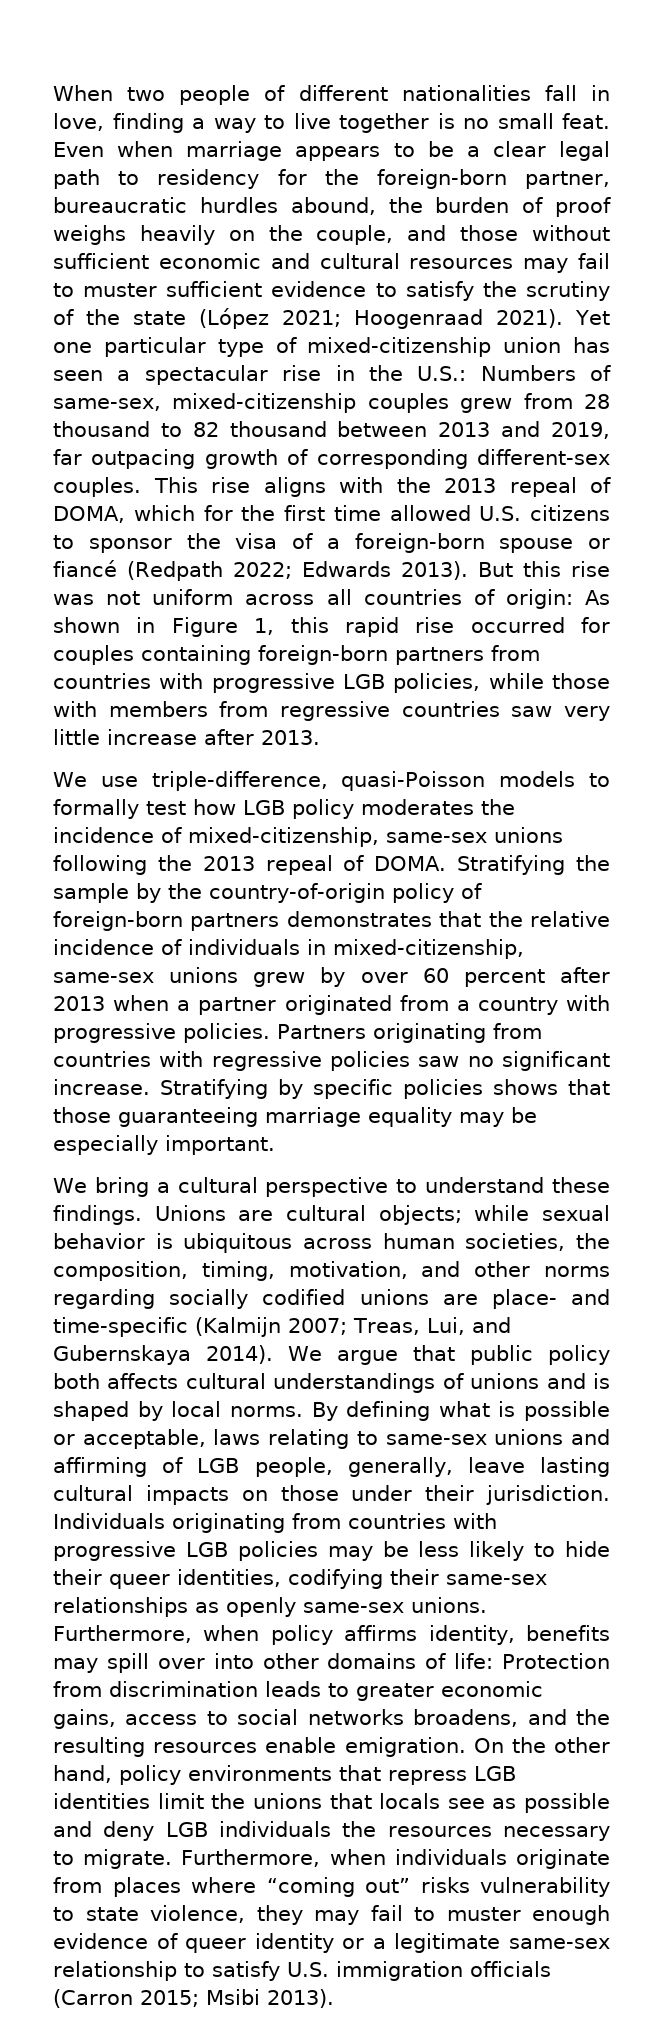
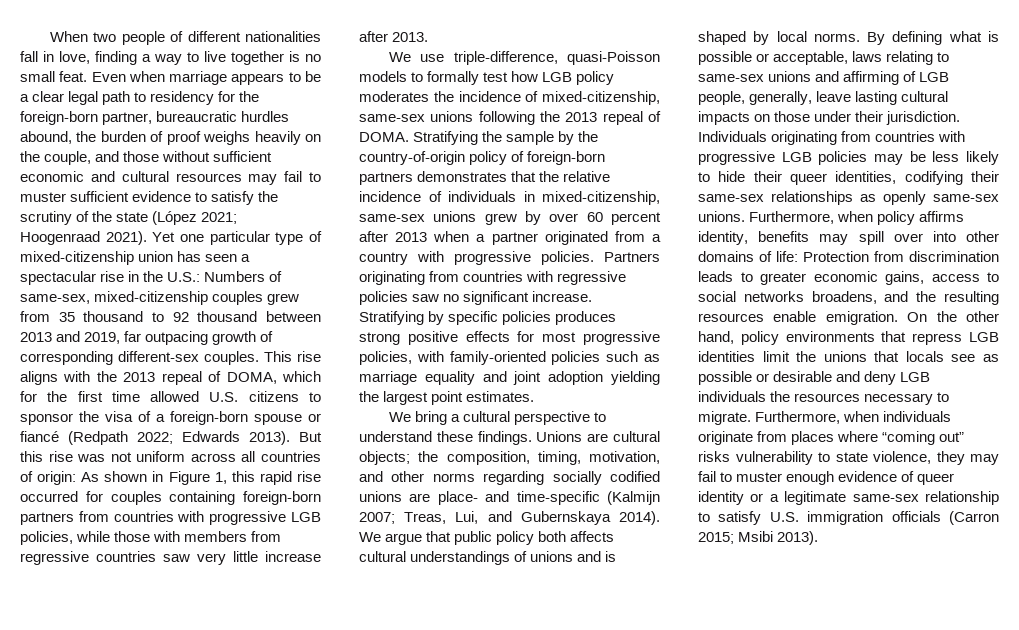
[584,394,610,409] 28 -> [58,312,75,322] 35
[192,422,219,437] 82 -> [172,312,189,322] 92
[493,1079,610,1095] [53,1107,537,1127] [53,1135,275,1155] shows that those guaranteeing marriage equality may be especially important. -> [555,311,617,325] [359,331,660,345] [359,351,660,365] [359,371,660,385] [359,391,535,405] produces strong positive effects for most progressive policies, with family-oriented policies such as marriage equality and joint adoption yielding the largest point estimates.
[474,1205,610,1221] [53,1233,566,1253] while sexual behavior is ubiquitous across human societies, -> (410, 458) none
(610, 1803) none -> [756,371,833,382] or desirable

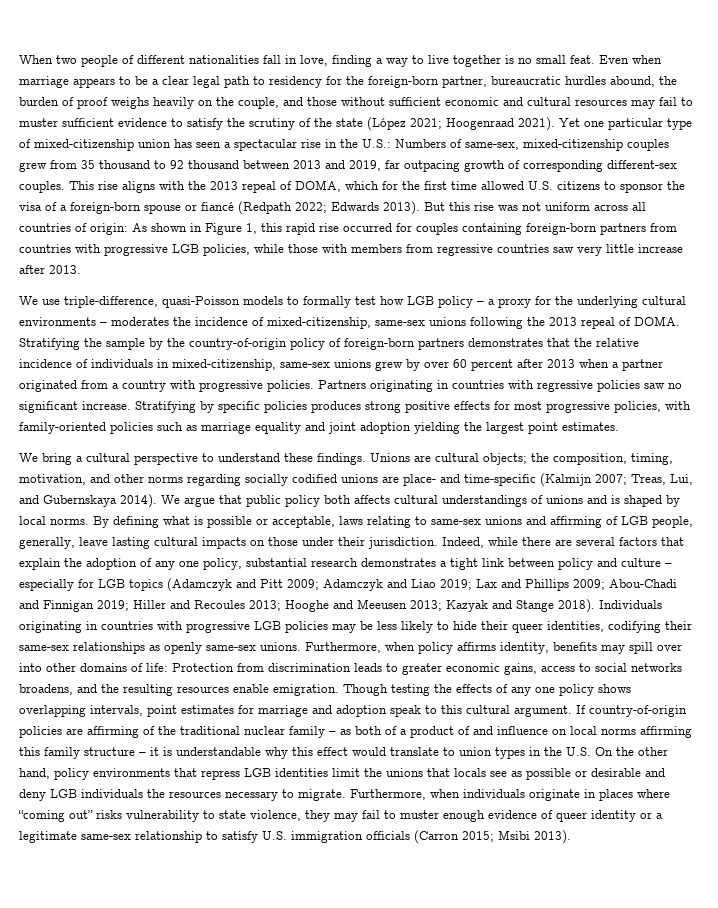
(615, 78) none -> [477,296,686,308] [19,317,107,326] – a proxy for the underlying cultural environments –
[429,271,460,282] from -> [437,380,449,389] in
(961, 118) none -> [442,537,684,548] [19,558,672,570] [19,578,677,592] [19,599,595,613] Indeed, while there are several factors that explain the adoption of any one policy, substantial research demonstrates a tight link between policy and culture – especially for LGB topics (Adamczyk and Pitt 2009; Adamczyk and Liao 2019; Lax and Phillips 2009; Abou-Chadi and Finnigan 2019; Hiller and Recoules 2013; Hooghe and Meeusen 2013; Kazyak and Stange 2018).
[841,131,872,142] from -> [86,621,98,630] in
(898, 318) none -> [343,684,631,696] [19,705,687,717] [19,726,692,738] [19,747,591,759] Though testing the effects of any one policy shows overlapping intervals, point estimates for marriage and adoption speak to this cultural argument. If country-of-origin policies are affirming of the traditional nuclear family – as both of a product of and influence on local norms affirming this family structure – it is understandable why this effect would translate to union types in the U.S.
[757,431,788,442] from -> [584,789,596,798] in

